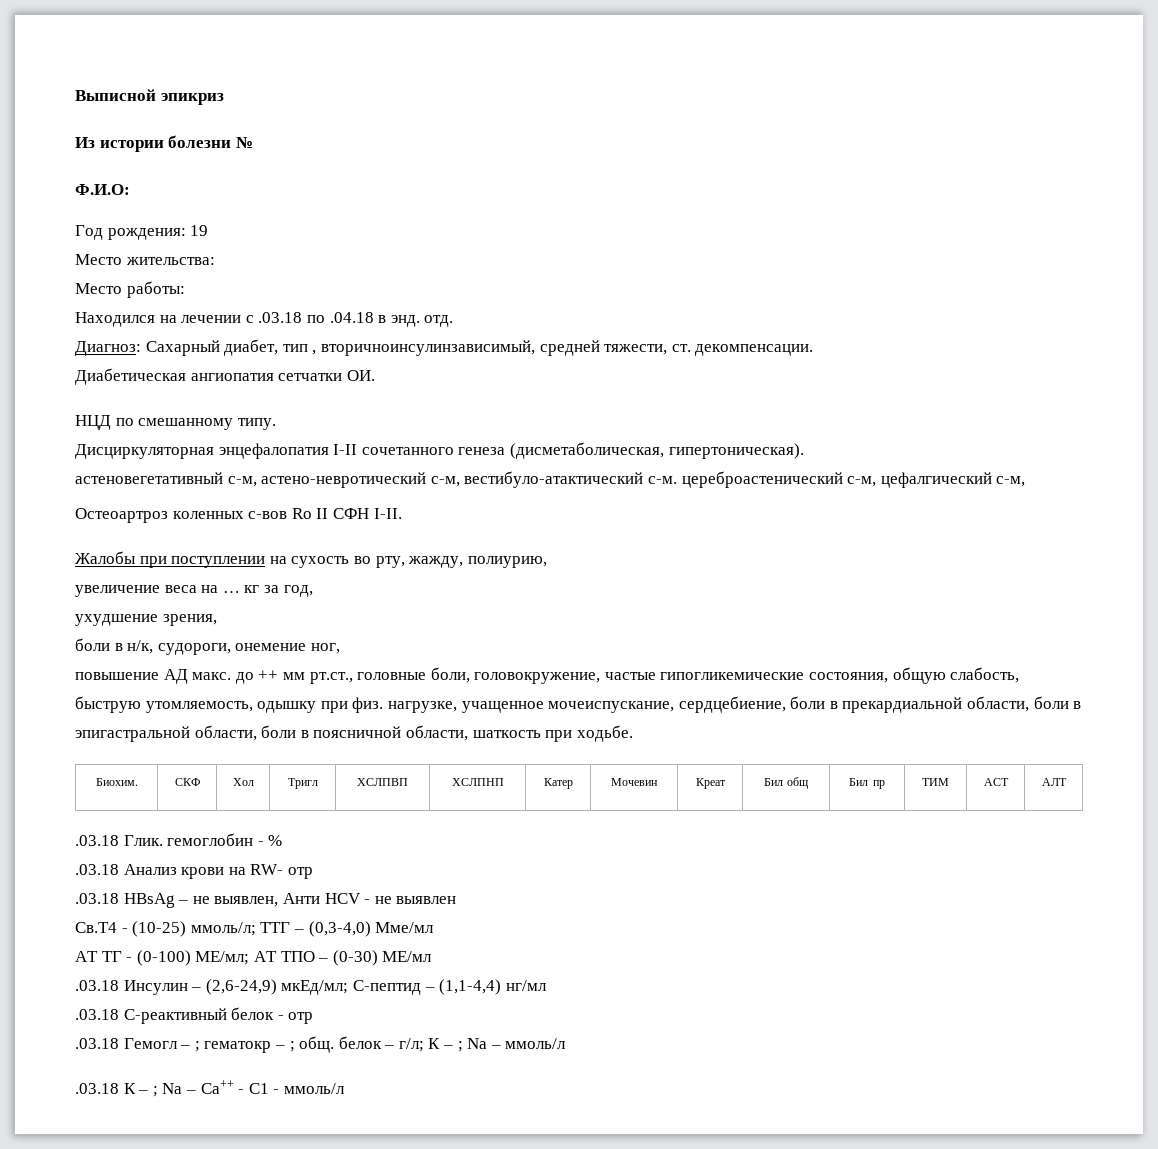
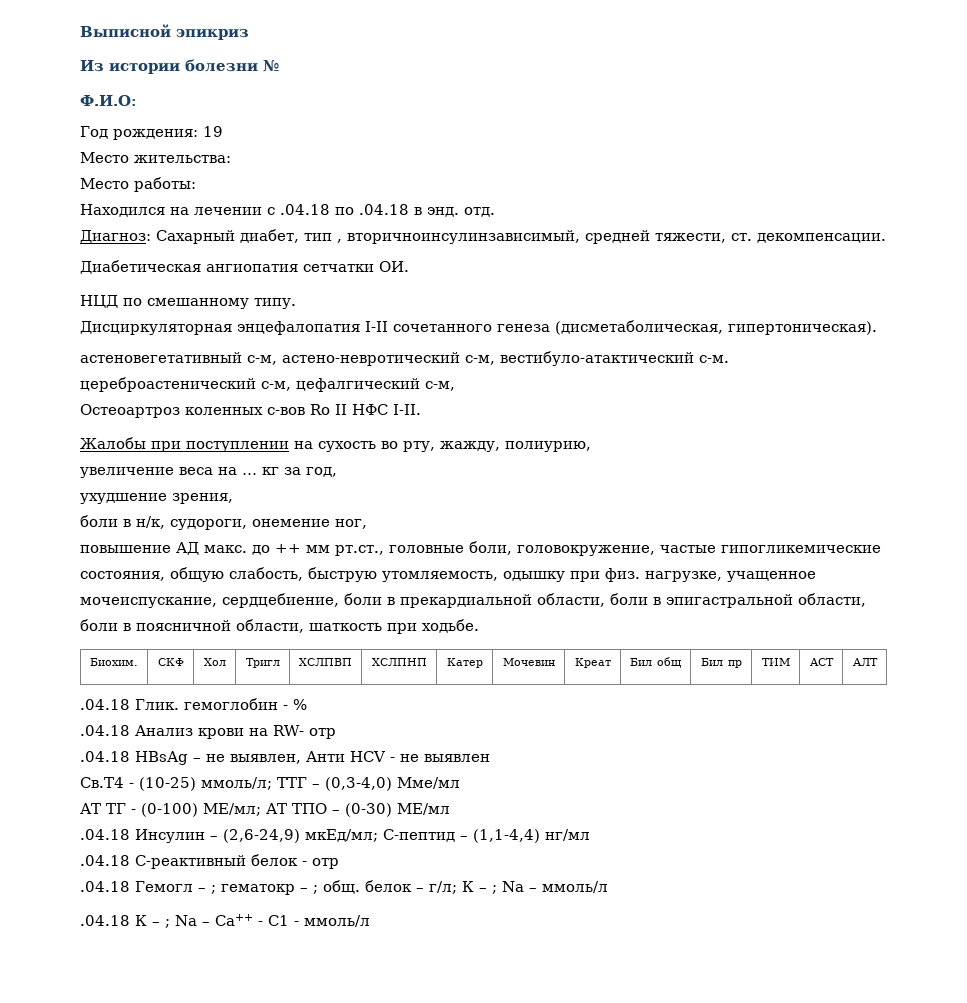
[258,312,303,323] .03.18 -> [280,204,330,215] .04.18
[332,508,369,519] СФН -> [352,404,388,415] НФС
[75,835,119,846] .03.18 -> [80,699,130,710] .04.18
[75,864,119,875] .03.18 -> [80,725,130,736] .04.18
[75,893,119,904] .03.18 -> [80,751,130,762] .04.18
[75,980,119,991] .03.18 -> [80,829,130,840] .04.18
[75,1009,119,1020] .03.18 -> [80,855,130,866] .04.18
[75,1038,119,1049] .03.18 -> [80,881,130,892] .04.18
[75,1083,119,1094] .03.18 -> [80,915,130,926] .04.18

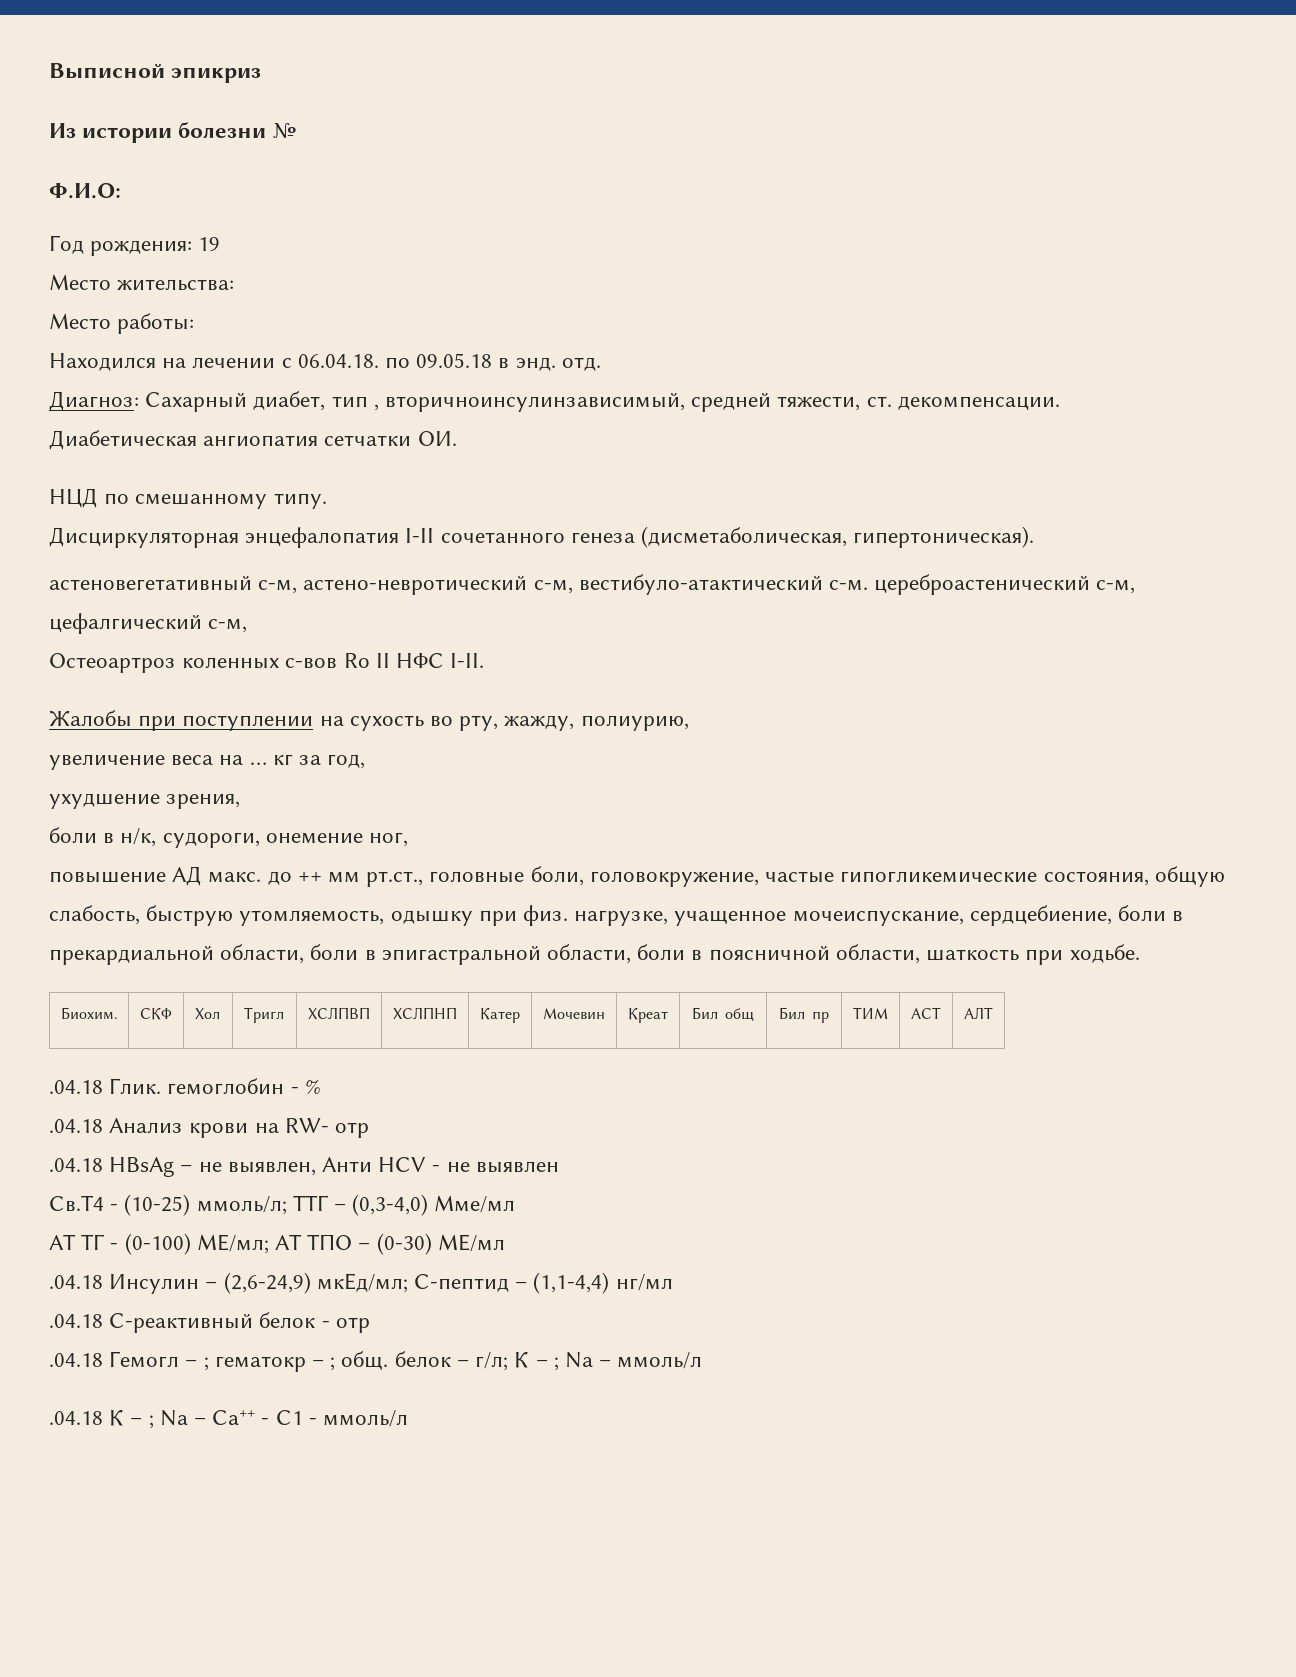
[280,204,409,215] .04.18 по .04.18 -> [297,353,493,368] 06.04.18. по 09.05.18

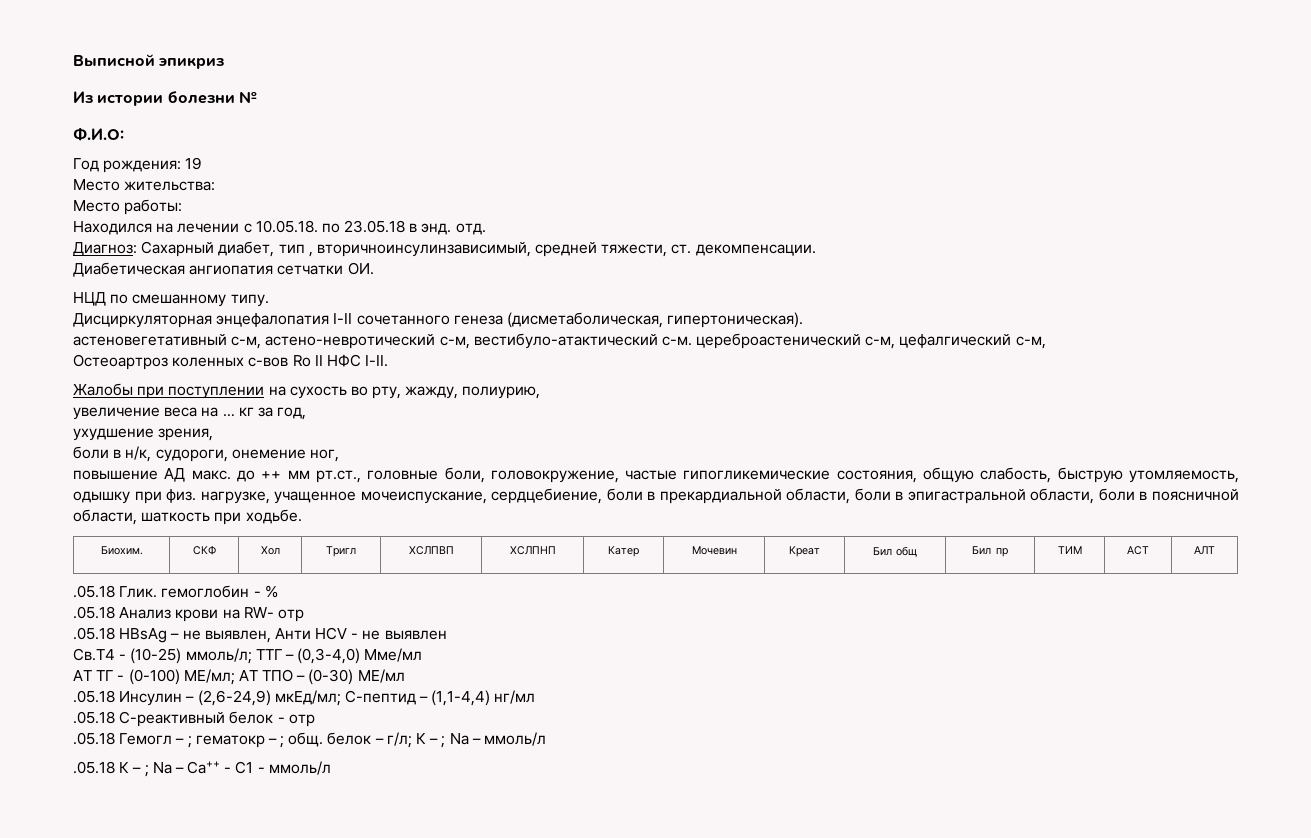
[297,353,493,368] 06.04.18. по 09.05.18 -> [255,220,406,233] 10.05.18. по 23.05.18
[49,1080,103,1094] .04.18 -> [73,585,115,598] .05.18
[49,1119,103,1133] .04.18 -> [73,606,115,619] .05.18
[49,1158,103,1172] .04.18 -> [73,627,115,640] .05.18
[49,1275,103,1289] .04.18 -> [73,690,115,703] .05.18
[49,1314,103,1328] .04.18 -> [73,711,115,724] .05.18
[49,1353,103,1367] .04.18 -> [73,732,115,745] .05.18
[49,1411,103,1425] .04.18 -> [73,761,115,774] .05.18

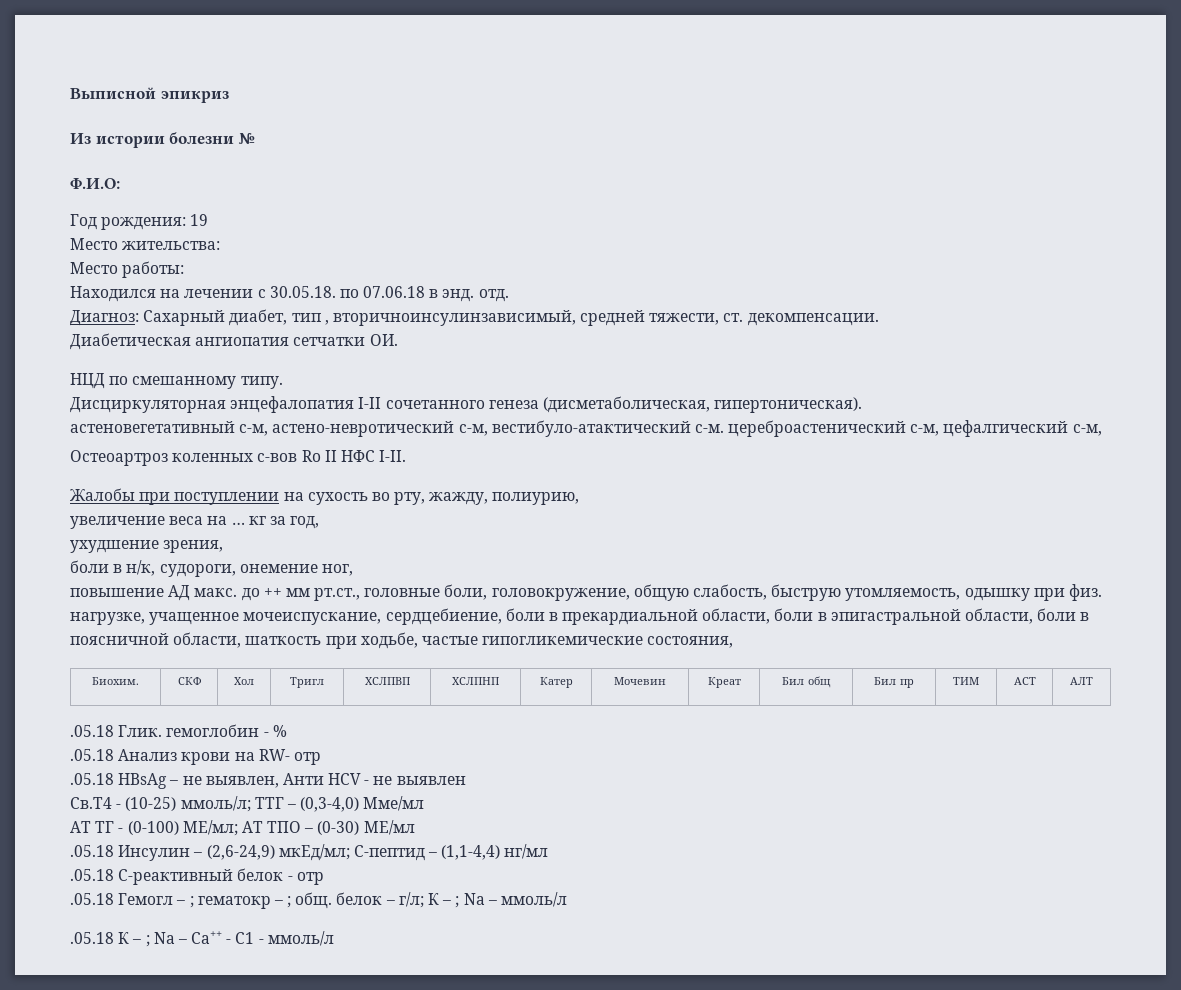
[255,220,406,233] 10.05.18. по 23.05.18 -> [269,286,426,298] 30.05.18. по 07.06.18
[625,470,917,483] частые гипогликемические состояния, -> (630, 594) none
[245,509,302,524] ходьбе. -> [360,632,734,649] ходьбе, частые гипогликемические состояния,

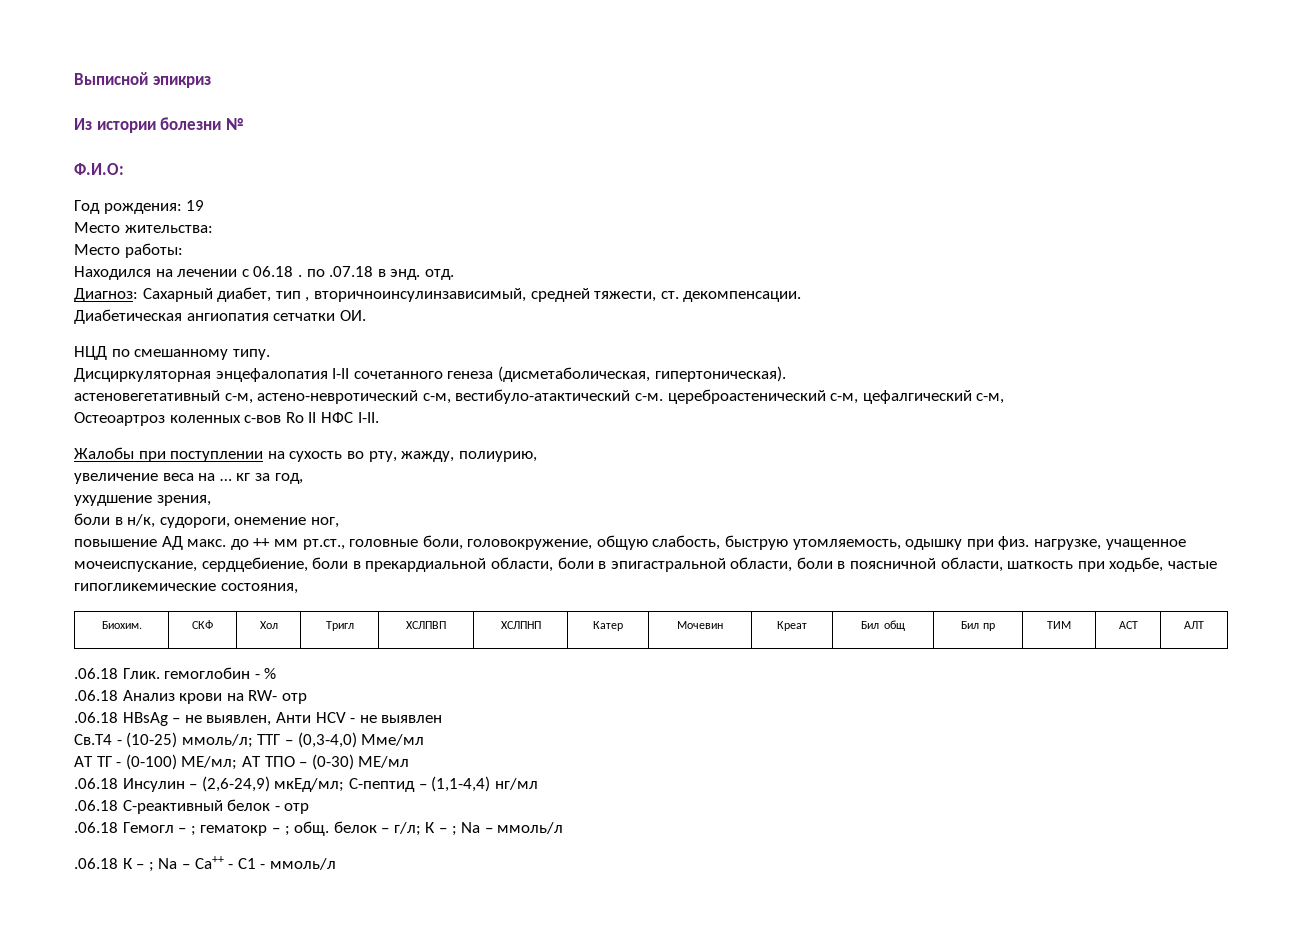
[269,286,426,298] 30.05.18. по 07.06.18 -> [253,266,374,277] 06.18 . по .07.18
[70,725,114,737] .05.18 -> [74,668,118,679] .06.18
[70,749,114,761] .05.18 -> [74,690,118,701] .06.18
[70,773,114,785] .05.18 -> [74,712,118,723] .06.18
[70,845,114,857] .05.18 -> [74,778,118,789] .06.18
[70,869,114,881] .05.18 -> [74,800,118,811] .06.18
[70,893,114,905] .05.18 -> [74,822,118,833] .06.18
[70,932,114,944] .05.18 -> [74,858,118,869] .06.18

